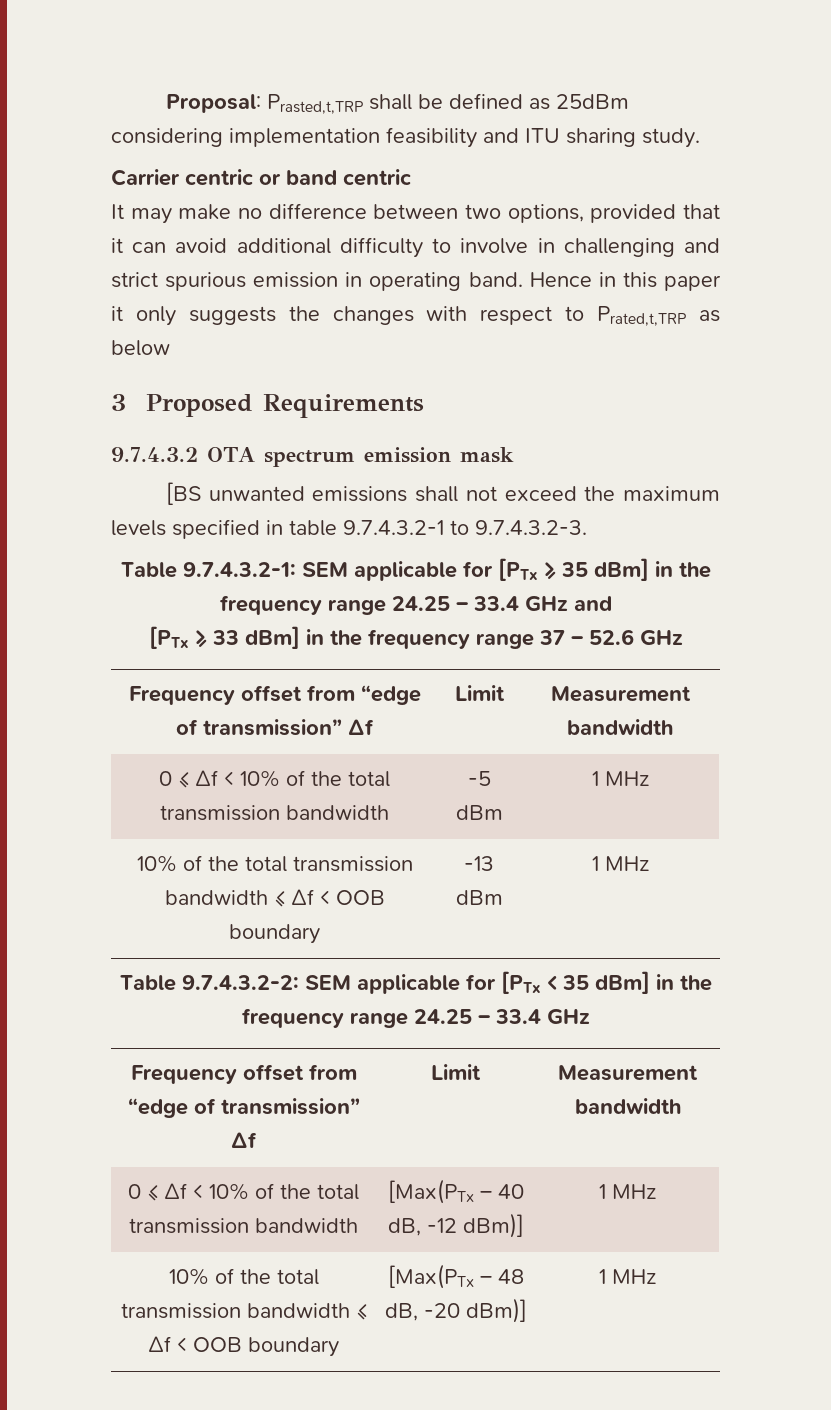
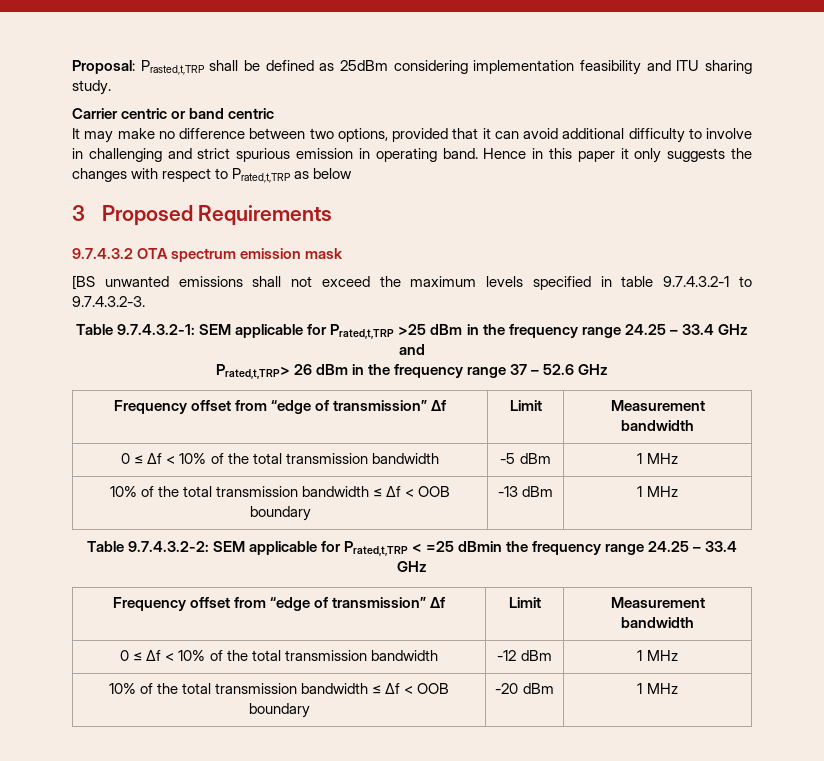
[497,558,649,581] [PTx ≥ 35 dBm] -> [330,324,463,339] Prated,t,TRP >25 dBm
[148,626,300,649] [PTx ≥ 33 dBm] -> [215,364,348,379] Prated,t,TRP> 26 dBm
[500,971,674,994] [PTx < 35 dBm] in -> [343,541,503,556] Prated,t,TRP < =25 dBmin
[387,1179,524,1204] [387,1213,524,1238] [Max(PTx – 40 dB, -12 dBm)] -> [497,650,552,661] -12 dBm
[387,1264,524,1289] [384,1298,527,1323] [Max(PTx – 48 dB, -20 dBm)] -> [495,683,554,694] -20 dBm

